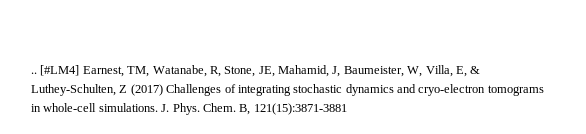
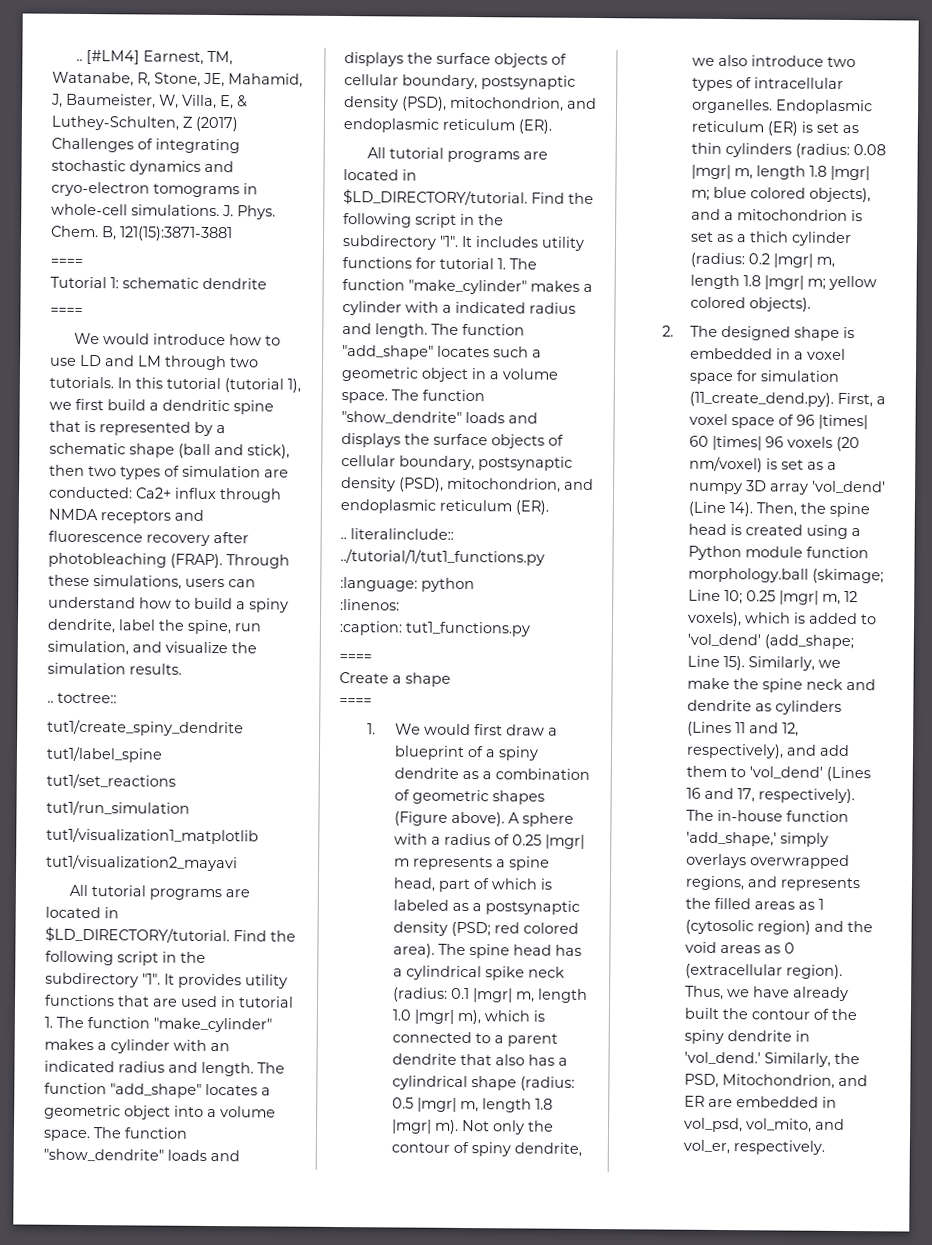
(347, 109) none -> [50,258,83,266] [50,276,267,290] [50,307,83,315] [73,332,281,346] [50,354,259,371] [49,376,301,393] [49,398,274,415] [49,420,226,437] [49,442,290,459] [49,464,289,480] [48,486,282,503] [48,508,204,524] [48,530,249,546] [48,552,290,569] [48,574,256,590] [48,596,289,613] [47,618,261,635] [47,640,257,656] [47,662,182,675] [47,692,117,704] [47,719,244,737] [46,746,163,763] [46,773,176,789] [46,800,190,816] [46,827,259,845] [46,854,238,872] [68,884,250,901] [45,906,119,919] [45,926,296,944] [45,950,206,966] [45,972,288,989] [44,994,294,1008] [44,1016,272,1033] [44,1038,230,1054] [44,1060,285,1077] [44,1082,271,1098] [44,1104,276,1120] [43,1127,188,1142] [43,1148,240,1162] [344,52,567,68] [344,74,576,90] [344,96,597,112] [343,118,552,134] [366,147,548,163] [343,169,417,181] [343,189,594,206] [343,213,504,228] [342,235,585,251] [342,257,537,270] [342,279,593,295] [342,301,576,316] [342,323,525,338] [342,345,542,360] [341,367,558,383] [341,389,485,404] [341,411,538,424] [341,433,564,449] [341,455,573,471] [341,477,594,493] [340,499,549,515] [340,528,454,540] [340,549,545,566] [340,577,475,593] [340,599,400,611] [339,621,531,637] [339,654,372,662] [339,672,451,687] [339,698,372,706] [366,723,558,736] [393,745,539,761] [393,767,590,780] [393,789,545,805] [393,811,574,827] [393,833,585,849] [393,856,550,871] [392,877,552,893] [392,899,580,915] [392,921,579,937] [392,943,582,959] [392,965,565,981] [392,987,588,1003] [391,1009,545,1025] [391,1031,558,1047] [391,1053,568,1066] [391,1075,575,1091] [391,1097,553,1113] [390,1119,554,1135] [390,1141,582,1157] [691,54,856,68] [691,77,844,92] [691,98,873,115] [690,120,859,136] [690,142,886,158] [690,164,870,181] [690,186,871,203] [690,208,863,222] [689,231,852,247] [689,252,835,268] [689,274,877,291] [689,296,811,312] [661,325,855,341] [689,347,846,360] [688,370,839,385] [688,391,886,408] [688,413,868,430] [688,435,860,452] [688,456,837,473] [688,480,886,495] [687,501,870,518] [687,523,861,539] [687,545,869,561] [687,567,884,584] [687,589,858,605] [686,611,877,627] [686,633,854,650] [686,655,841,671] [686,677,876,693] [686,699,842,715] [686,721,799,737] [685,743,850,759] [685,765,871,782] [685,787,855,804] [685,809,849,823] [685,831,829,847] [685,853,850,870] [684,875,861,892] [684,897,824,910] [684,919,873,935] [684,941,795,954] [684,963,843,979] [684,985,849,1002] [683,1007,857,1021] [683,1029,810,1045] [683,1051,860,1067] [683,1073,868,1089] [683,1095,837,1108] [683,1117,845,1133] [682,1139,825,1155] // ==== // Tutorial 1: schematic dendrite // ==== // We would introduce how to use LD and LM through two tutorials. In this tutorial (tutorial 1), we first build a dendritic spine that is represented by a schematic shape (ball and stick), then two types of simulation are conducted: Ca2+ influx through NMDA receptors and fluorescence recovery after photobleaching (FRAP). Through these simulations, users can understand how to build a spiny dendrite, label the spine, run simulation, and visualize the simulation results. // .. toctree:: // tut1/create_spiny_dendrite // tut1/label_spine // tut1/set_reactions // tut1/run_simulation // tut1/visualization1_matplotlib // tut1/visualization2_mayavi // All tutorial programs are located in $LD_DIRECTORY/tutorial. Find the following script in the subdirectory "1". It provides utility functions that are used in tutorial 1. The function "make_cylinder" makes a cylinder with an indicated radius and length. The function "add_shape" locates a geometric object into a volume space. The function "show_dendrite" loads and displays the surface objects of cellular boundary, postsynaptic density (PSD), mitochondrion, and endoplasmic reticulum (ER). // All tutorial programs are located in $LD_DIRECTORY/tutorial. Find the following script in the subdirectory "1". It includes utility functions for tutorial 1. The function "make_cylinder" makes a cylinder with a indicated radius and length. The function "add_shape" locates such a geometric object in a volume space. The function "show_dendrite" loads and displays the surface objects of cellular boundary, postsynaptic density (PSD), mitochondrion, and endoplasmic reticulum (ER). // .. literalinclude:: ../tutorial/1/tut1_functions.py // :language: python // :linenos: // :caption: tut1_functions.py // ==== // Create a shape // ==== // 1. We would first draw a blueprint of a spiny dendrite as a combination of geometric shapes (Figure above). A sphere with a radius of 0.25 |mgr| m represents a spine head, part of which is labeled as a postsynaptic density (PSD; red colored area). The spine head has a cylindrical spike neck (radius: 0.1 |mgr| m, length 1.0 |mgr| m), which is connected to a parent dendrite that also has a cylindrical shape (radius: 0.5 |mgr| m, length 1.8 |mgr| m). Not only the contour of spiny dendrite, we also introduce two types of intracellular organelles. Endoplasmic reticulum (ER) is set as thin cylinders (radius: 0.08 |mgr| m, length 1.8 |mgr| m; blue colored objects), and a mitochondrion is set as a thich cylinder (radius: 0.2 |mgr| m, length 1.8 |mgr| m; yellow colored objects). // 2. The designed shape is embedded in a voxel space for simulation (11_create_dend.py). First, a voxel space of 96 |times| 60 |times| 96 voxels (20 nm/voxel) is set as a numpy 3D array 'vol_dend' (Line 14). Then, the spine head is created using a Python module function morphology.ball (skimage; Line 10; 0.25 |mgr| m, 12 voxels), which is added to 'vol_dend' (add_shape; Line 15). Similarly, we make the spine neck and dendrite as cylinders (Lines 11 and 12, respectively), and add them to 'vol_dend' (Lines 16 and 17, respectively). The in-house function 'add_shape,' simply overlays overwrapped regions, and represents the filled areas as 1 (cytosolic region) and the void areas as 0 (extracellular region). Thus, we have already built the contour of the spiny dendrite in 'vol_dend.' Similarly, the PSD, Mitochondrion, and ER are embedded in vol_psd, vol_mito, and vol_er, respectively.

